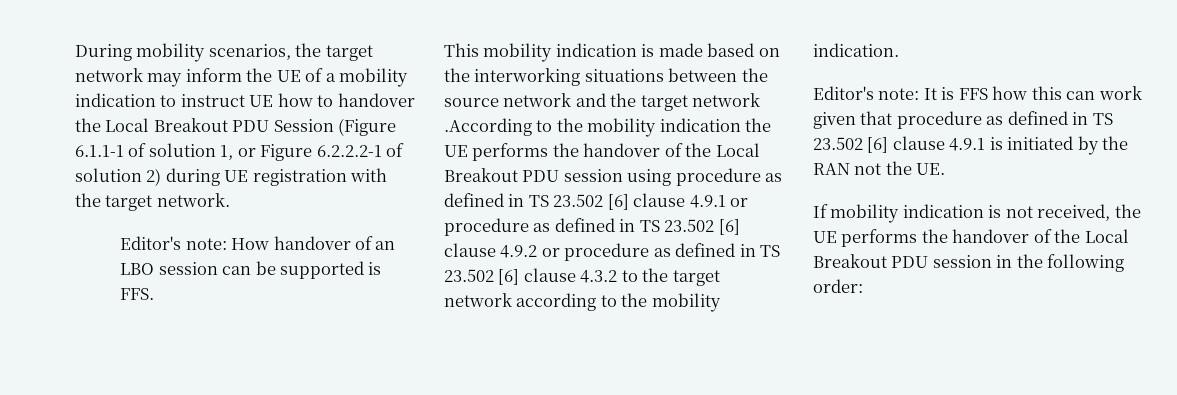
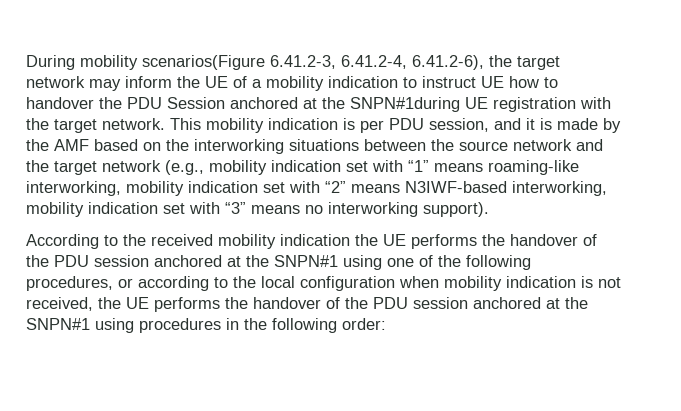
[208,44,291,60] scenarios, -> [142,55,484,70] scenarios(Figure 6.41.2-3, 6.41.2-4, 6.41.2-6),
[105,118,397,136] [75,143,405,161] [75,168,220,186] Local Breakout PDU Session (Figure 6.1.1-1 of solution 1, or Figure 6.2.2.2-1 of solution 2) during -> [127,97,460,112] PDU Session anchored at the SNPN#1during
[120,236,396,250] [120,261,382,279] [120,288,155,300] [444,43,703,62] // Editor's note: How handover of an LBO session can be supported is FFS. // This mobility indication is made -> [170,118,621,133] [26,139,89,151] This mobility indication is per PDU session, and it is made by the AMF
[444,118,583,136] .According to the -> [165,160,579,175] [26,181,607,196] [26,202,489,217] [26,234,213,249] (e.g., mobility indication set with “1” means roaming-like interworking, mobility indication set with “2” means N3IWF-based interworking, mobility indication set with “3” means no interworking support). // According to the received
[715,143,760,157] [444,168,783,186] [444,193,749,210] [444,218,740,236] [444,243,781,261] [444,268,720,286] [444,293,721,312] [813,43,899,57] [813,86,1142,100] [813,111,1113,129] [813,136,1129,155] [813,161,946,175] [813,204,828,218] Local Breakout PDU session using procedure as defined in TS 23.502 [6] clause 4.9.1 or procedure as defined in TS 23.502 [6] clause 4.9.2 or procedure as defined in TS 23.502 [6] clause 4.3.2 to the target network according to the mobility indication. // Editor's note: It is FFS how this can work given that procedure as defined in TS 23.502 [6] clause 4.9.1 is initiated by the RAN not the UE. // If -> [54,255,531,270] [26,276,439,291] PDU session anchored at the SNPN#1 using one of the following procedures, or according to the local configuration when
[1084,229,1129,243] [813,254,992,268] Local Breakout PDU session -> [373,297,588,309] [26,318,221,333] PDU session anchored at the SNPN#1 using procedures

